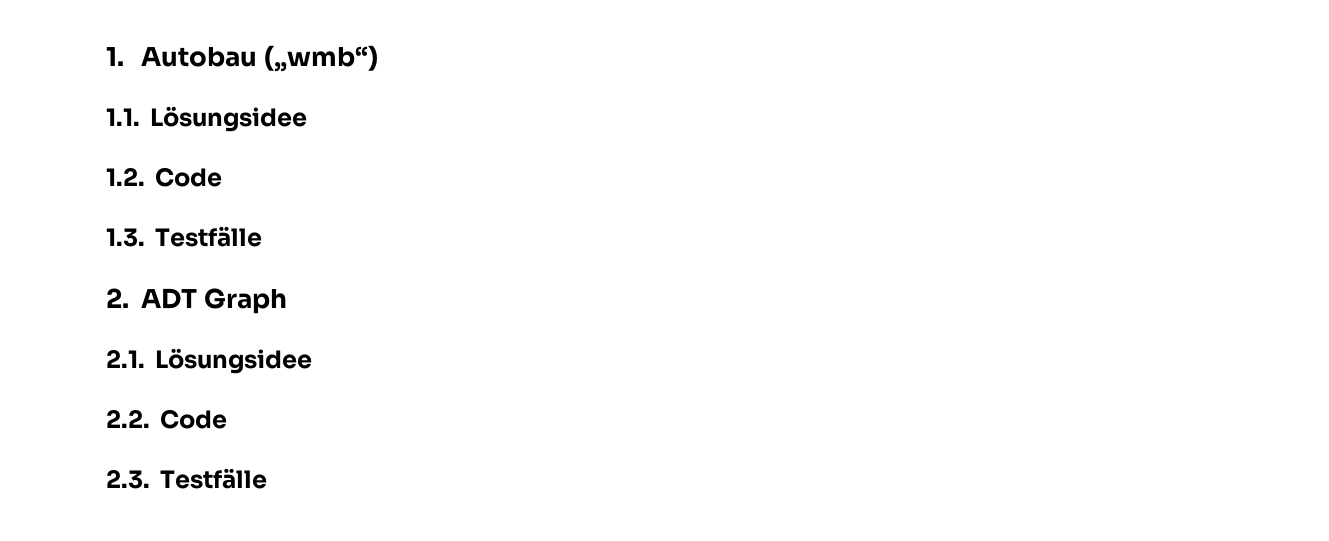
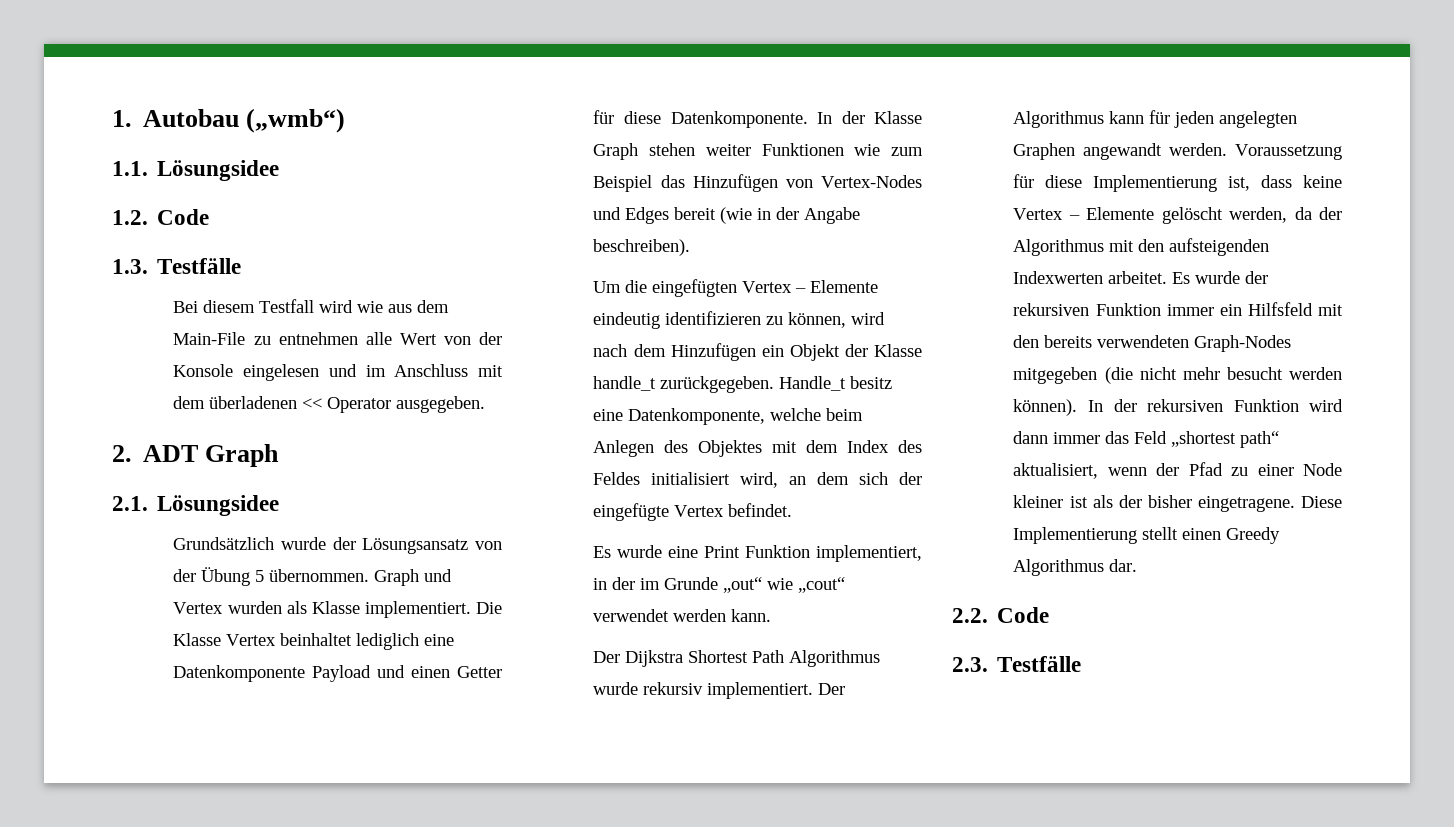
(263, 236) none -> [173,299,450,313] [173,332,502,345] [173,364,504,381] [173,396,486,413] // Bei diesem Testfall wird wie aus dem Main-File zu entnehmen alle Wert von der Konsole eingelesen und im Anschluss mit dem überladenen << Operator ausgegeben.
(313, 361) none -> [173,537,502,554] [173,567,453,586] [173,601,502,618] [173,633,455,650] [173,665,502,682] [593,110,922,128] [593,143,923,160] [593,174,922,192] [593,207,861,224] [593,239,691,256] [593,279,879,297] [593,311,886,329] [593,343,922,361] [593,376,893,393] [593,408,864,425] [593,440,922,457] [593,472,922,488] [593,503,793,521] [593,545,922,562] [593,577,846,593] [593,609,772,622] [593,650,881,667] [593,682,846,699] [1013,110,1298,128] [1013,143,1342,160] [1013,174,1342,192] [1013,207,1342,224] [1013,238,1270,256] [1013,271,1269,284] [1013,302,1343,316] [1013,335,1292,352] [1013,367,1342,384] [1013,399,1343,416] [1013,431,1280,448] [1013,462,1342,479] [1013,495,1342,512] [1013,527,1281,544] [1013,559,1138,576] // Grundsätzlich wurde der Lösungsansatz von der Übung 5 übernommen. Graph und Vertex wurden als Klasse implementiert. Die Klasse Vertex beinhaltet lediglich eine Datenkomponente Payload und einen Getter für diese Datenkomponente. In der Klasse Graph stehen weiter Funktionen wie zum Beispiel das Hinzufügen von Vertex-Nodes und Edges bereit (wie in der Angabe beschreiben). // Um die eingefügten Vertex – Elemente eindeutig identifizieren zu können, wird nach dem Hinzufügen ein Objekt der Klasse handle_t zurückgegeben. Handle_t besitz eine Datenkomponente, welche beim Anlegen des Objektes mit dem Index des Feldes initialisiert wird, an dem sich der eingefügte Vertex befindet. // Es wurde eine Print Funktion implementiert, in der im Grunde „out“ wie „cout“ verwendet werden kann. // Der Dijkstra Shortest Path Algorithmus wurde rekursiv implementiert. Der Algorithmus kann für jeden angelegten Graphen angewandt werden. Voraussetzung für diese Implementierung ist, dass keine Vertex – Elemente gelöscht werden, da der Algorithmus mit den aufsteigenden Indexwerten arbeitet. Es wurde der rekursiven Funktion immer ein Hilfsfeld mit den bereits verwendeten Graph-Nodes mitgegeben (die nicht mehr besucht werden können). In der rekursiven Funktion wird dann immer das Feld „shortest path“ aktualisiert, wenn der Pfad zu einer Node kleiner ist als der bisher eingetragene. Diese Implementierung stellt einen Greedy Algorithmus dar.

